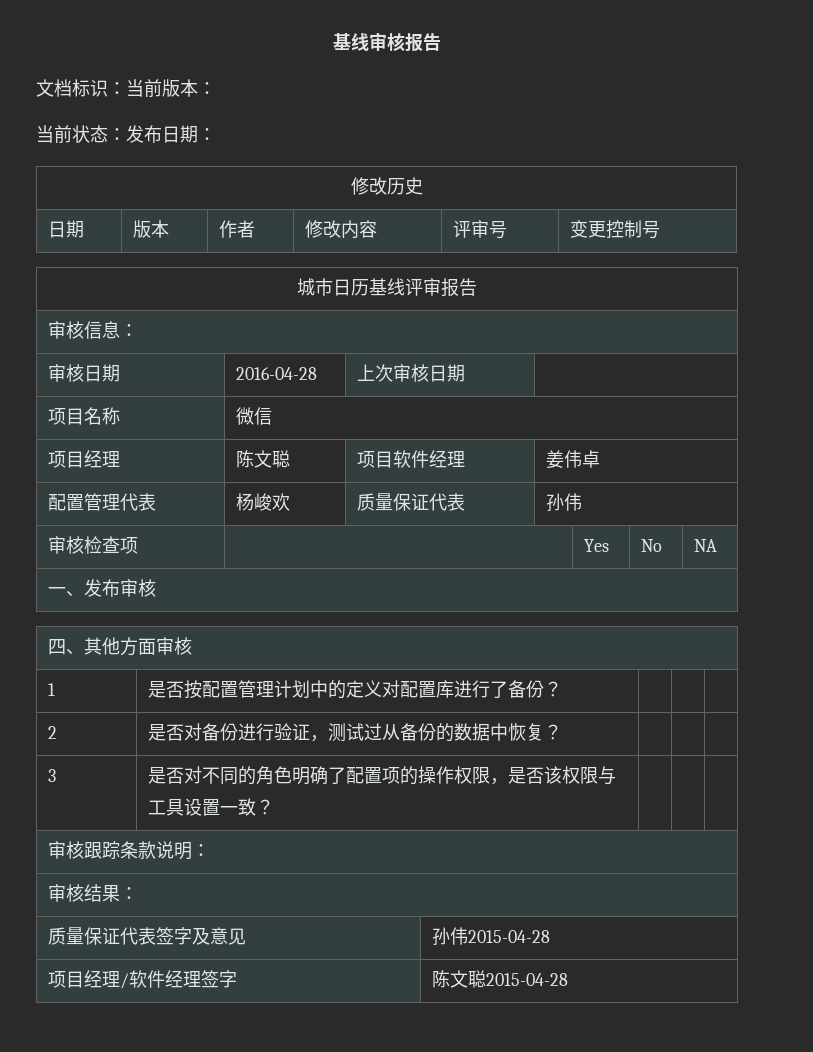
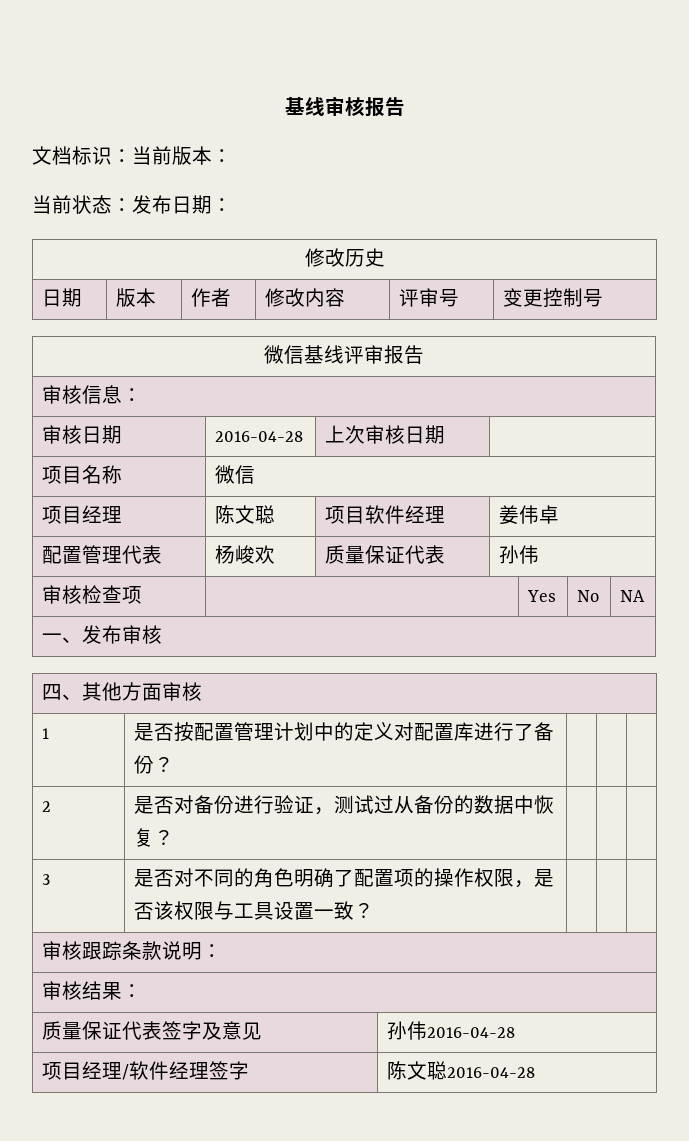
[297,278,369,296] 城市日历 -> [264,345,304,364] 微信
[467,930,550,943] 2015-04-28 -> [427,1027,516,1038] 2016-04-28
[485,973,568,986] 2015-04-28 -> [447,1067,536,1078] 2016-04-28

